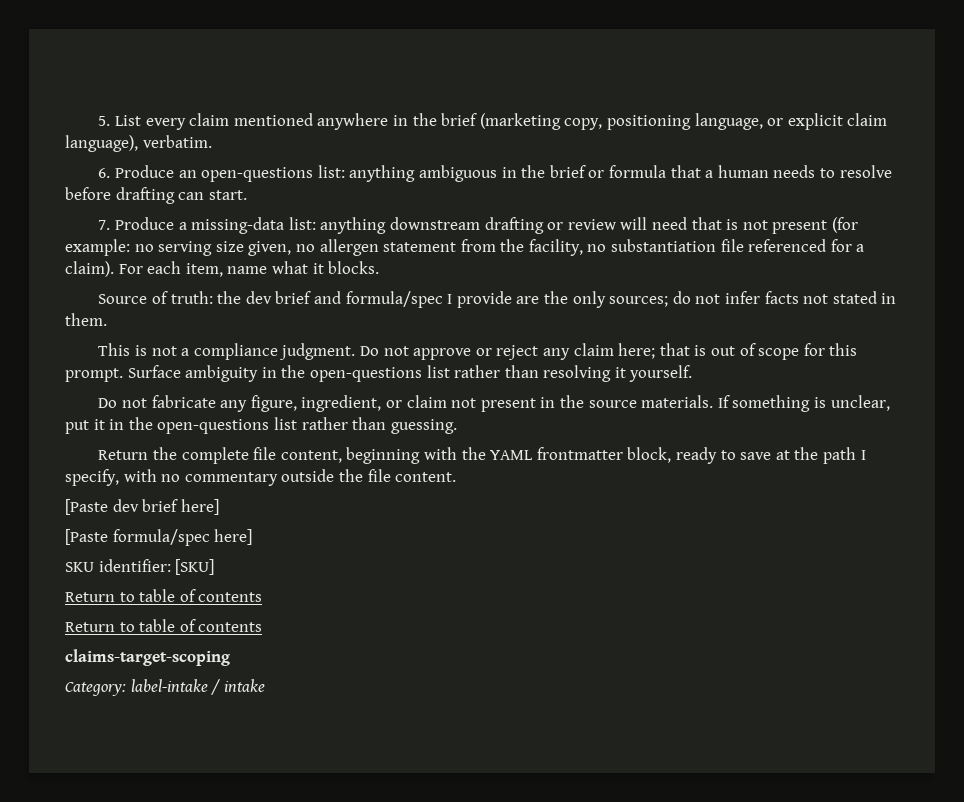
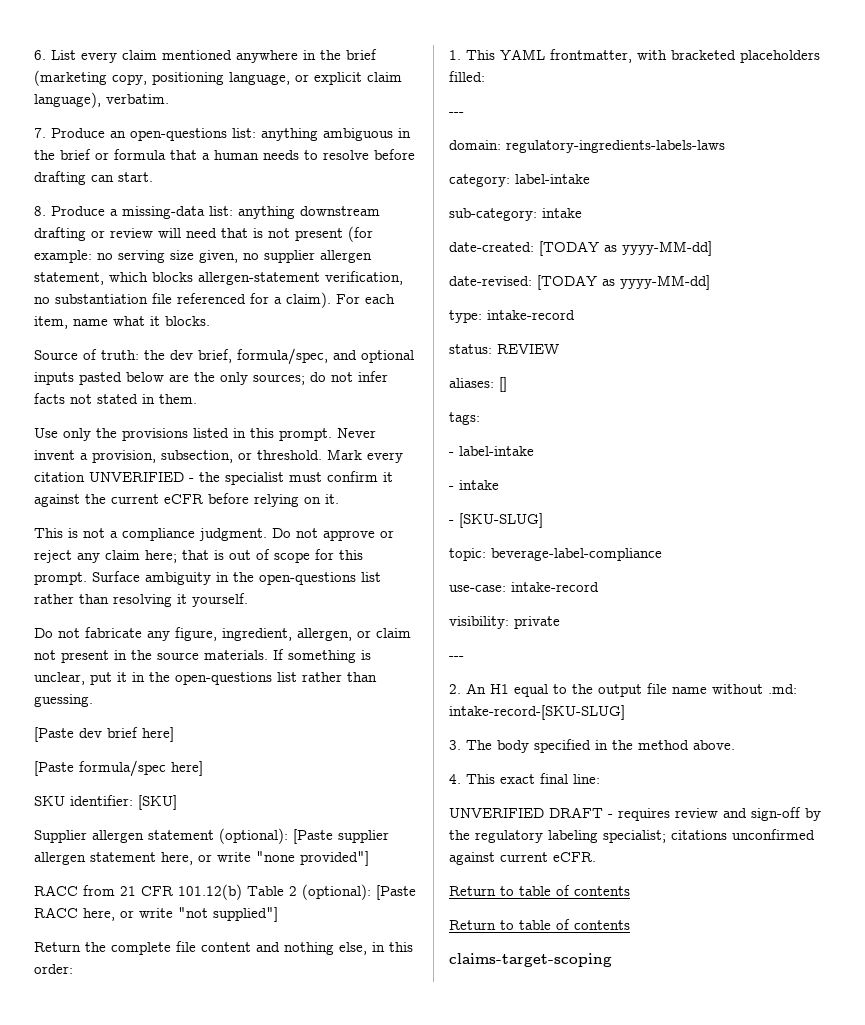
[98,116,111,126] 5. -> [34,50,46,60] 6.
[98,168,111,178] 6. -> [34,128,46,138] 7.
[98,220,111,230] 7. -> [34,206,46,216] 8.
[319,239,583,256] allergen statement from the facility, -> [264,250,372,263] [34,271,403,285] supplier allergen statement, which blocks allergen-statement verification,
[275,291,512,308] brief and formula/spec I provide -> [198,348,414,365] [34,372,164,385] brief, formula/spec, and optional inputs pasted below
(107, 319) none -> [34,428,376,441] [34,449,403,463] [34,471,393,485] [34,493,339,507] // Use only the provisions listed in this prompt. Never invent a provision, subsection, or threshold. Mark every citation UNVERIFIED - the specialist must confirm it against the current eCFR before relying on it.
(382, 403) none -> [297,628,352,641] allergen,
[98,447,866,464] [65,469,457,486] // Return the complete file content, beginning with the YAML frontmatter block, ready to save at the path I specify, with no commentary outside the file content. -> (93, 700) none
(215, 567) none -> [34,828,389,844] [34,851,369,866] [34,884,416,900] [34,907,278,922] [34,941,413,955] [34,964,73,974] [449,49,820,63] [449,71,485,82] [449,112,464,116] [449,140,725,153] [449,174,590,187] [449,208,582,221] [449,241,712,256] [449,275,710,290] [449,310,575,323] [449,344,559,354] [449,377,507,392] [449,412,480,425] [449,446,534,456] [449,480,499,490] [449,513,543,528] [449,548,662,561] [449,582,599,592] [449,616,560,629] [449,656,464,660] [449,683,797,697] [449,705,625,720] [449,739,735,753] [449,773,600,784] [449,807,821,821] [449,829,815,843] [449,852,596,865] // Supplier allergen statement (optional): [Paste supplier allergen statement here, or write "none provided"] // RACC from 21 CFR 101.12(b) Table 2 (optional): [Paste RACC here, or write "not supplied"] // Return the complete file content and nothing else, in this order: // 1. This YAML frontmatter, with bracketed placeholders filled: // --- // domain: regulatory-ingredients-labels-laws // category: label-intake // sub-category: intake // date-created: [TODAY as yyyy-MM-dd] // date-revised: [TODAY as yyyy-MM-dd] // type: intake-record // status: REVIEW // aliases: [] // tags: // - label-intake // - intake // - [SKU-SLUG] // topic: beverage-label-compliance // use-case: intake-record // visibility: private // --- // 2. An H1 equal to the output file name without .md: intake-record-[SKU-SLUG] // 3. The body specified in the method above. // 4. This exact final line: // UNVERIFIED DRAFT - requires review and sign-off by the regulatory labeling specialist; citations unconfirmed against current eCFR.
[65,679,265,696] // Category: label-intake / intake -> (612, 960) none

